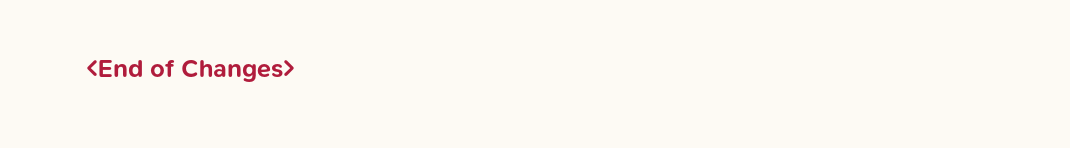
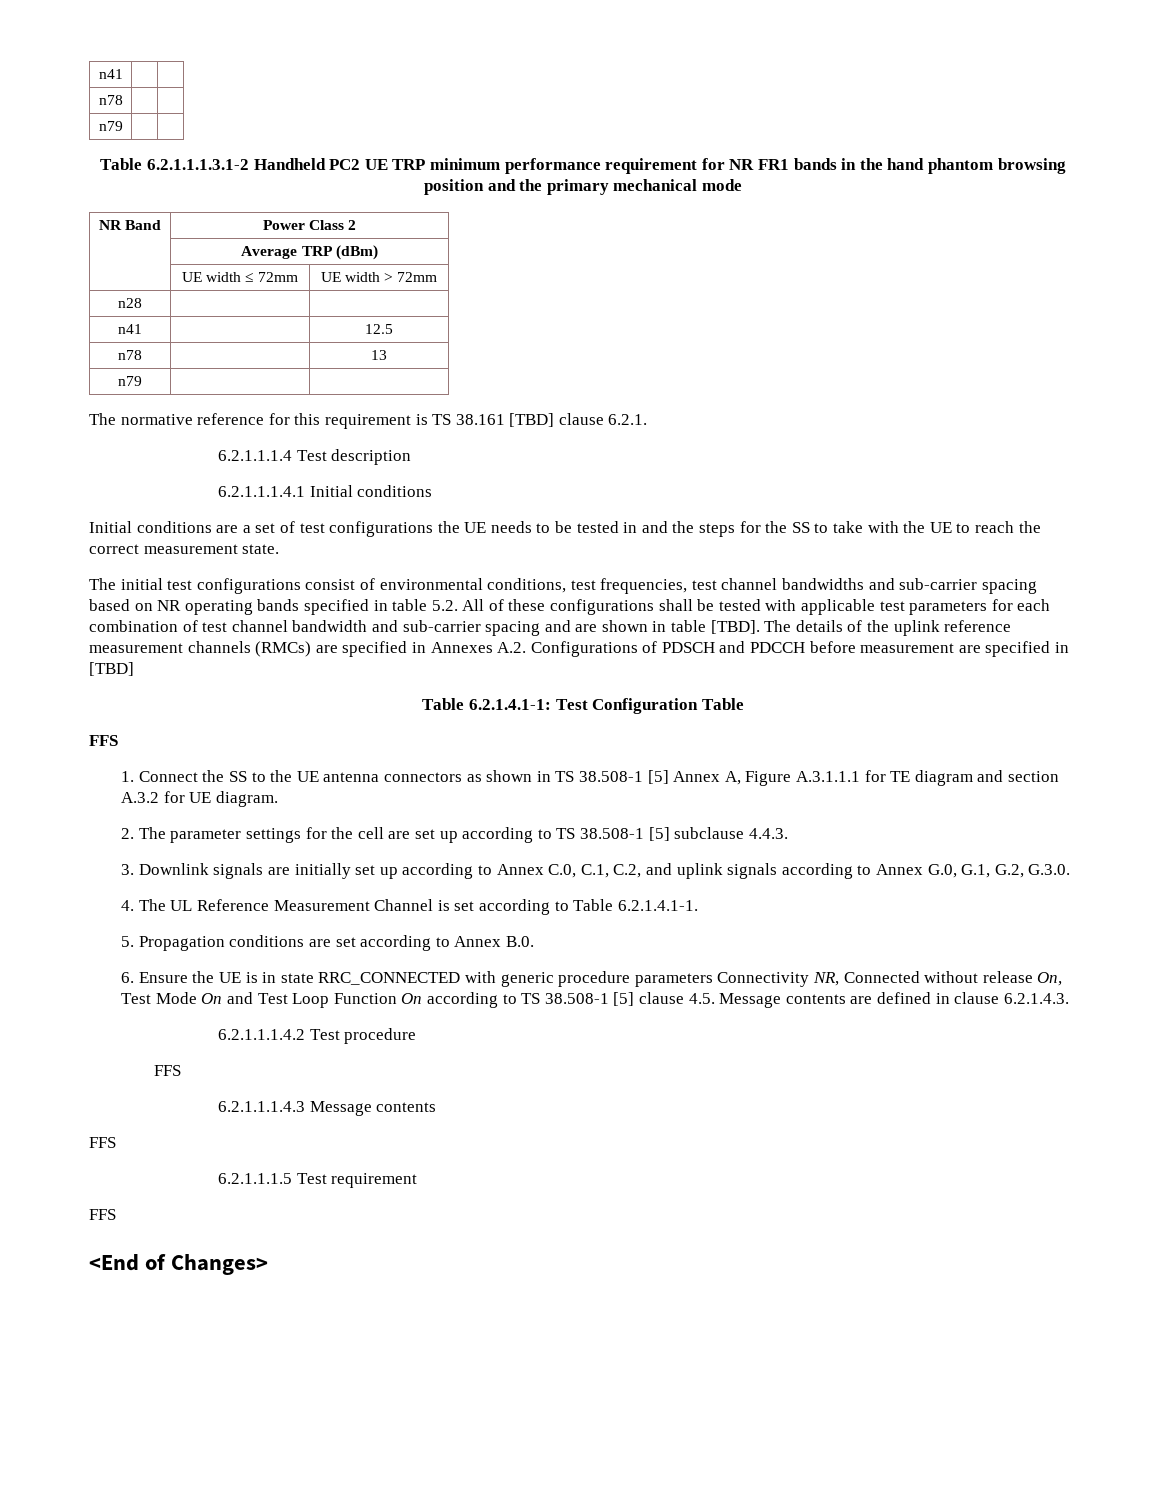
(86, 68) none -> [98,69,123,79] [98,95,123,105] [98,121,123,131] [100,158,1066,174] [424,179,742,195] [98,220,162,230] [262,220,357,230] [241,245,378,260] [181,272,299,282] [320,272,438,282] [118,298,142,308] [118,324,142,334] [365,324,393,334] [118,350,142,360] [371,350,387,360] [118,376,142,386] [89,413,648,429] [218,449,412,465] [218,485,433,497] [89,521,1041,537] [89,544,280,554] [89,578,1037,594] [89,599,1051,615] [89,620,1012,636] [89,641,1070,657] [89,662,134,676] [422,698,744,714] [89,735,118,746] [121,770,1059,786] [121,791,279,807] [121,827,788,843] [121,863,1071,879] [121,899,698,915] [121,935,535,951] [121,971,1063,987] [121,992,1069,1008] [218,1028,417,1044] [153,1065,181,1076] [218,1101,437,1116] [89,1137,116,1148] [218,1173,418,1188] [89,1209,116,1220] n41 | | // n78 | | // n79 | | // Table 6.2.1.1.1.3.1-2 Handheld PC2 UE TRP minimum performance requirement for NR FR1 bands in the hand phantom browsing position and the primary mechanical mode // NR Band | Power Class 2 // | Average TRP (dBm) // | UE width ≤ 72mm | UE width > 72mm // n28 | | // n41 | | 12.5 // n78 | | 13 // n79 | | // The normative reference for this requirement is TS 38.161 [TBD] clause 6.2.1. // 6.2.1.1.1.4 Test description // 6.2.1.1.1.4.1 Initial conditions // Initial conditions are a set of test configurations the UE needs to be tested in and the steps for the SS to take with the UE to reach the correct measurement state. // The initial test configurations consist of environmental conditions, test frequencies, test channel bandwidths and sub-carrier spacing based on NR operating bands specified in table 5.2. All of these configurations shall be tested with applicable test parameters for each combination of test channel bandwidth and sub-carrier spacing and are shown in table [TBD]. The details of the uplink reference measurement channels (RMCs) are specified in Annexes A.2. Configurations of PDSCH and PDCCH before measurement are specified in [TBD] // Table 6.2.1.4.1-1: Test Configuration Table // FFS // 1. Connect the SS to the UE antenna connectors as shown in TS 38.508-1 [5] Annex A, Figure A.3.1.1.1 for TE diagram and section A.3.2 for UE diagram. // 2. The parameter settings for the cell are set up according to TS 38.508-1 [5] subclause 4.4.3. // 3. Downlink signals are initially set up according to Annex C.0, C.1, C.2, and uplink signals according to Annex G.0, G.1, G.2, G.3.0. // 4. The UL Reference Measurement Channel is set according to Table 6.2.1.4.1-1. // 5. Propagation conditions are set according to Annex B.0. // 6. Ensure the UE is in state RRC_CONNECTED with generic procedure parameters Connectivity NR, Connected without release On, Test Mode On and Test Loop Function On according to TS 38.508-1 [5] clause 4.5. Message contents are defined in clause 6.2.1.4.3. // 6.2.1.1.1.4.2 Test procedure // FFS // 6.2.1.1.1.4.3 Message contents // FFS // 6.2.1.1.1.5 Test requirement // FFS //

